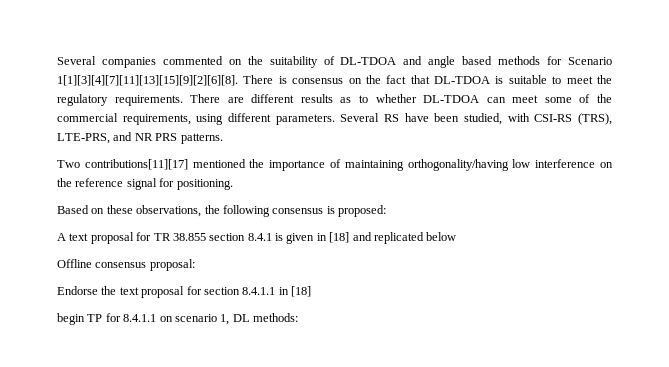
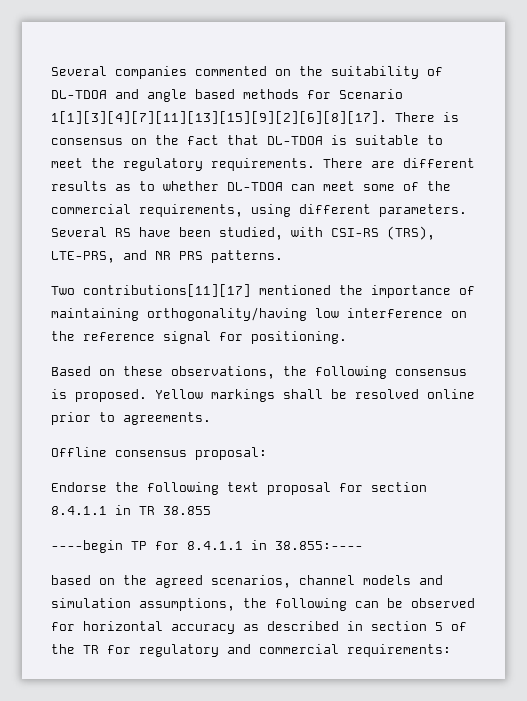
[57,75,238,86] 1[1][3][4][7][11][13][15][9][2][6][8]. -> [51,111,387,124] 1[1][3][4][7][11][13][15][9][2][6][8][17].
[338,205,386,217] [57,232,457,244] proposed: // A text proposal for TR 38.855 section 8.4.1 is given in [18] and replicated below -> [75,389,475,402] [51,412,211,425] proposed. Yellow markings shall be resolved online prior to agreements.
(117, 290) none -> [147,482,219,495] following
[291,286,311,297] [57,313,298,325] [18] // begin TP for 8.4.1.1 on scenario 1, DL methods: -> [139,506,211,515] [51,540,363,553] [51,575,443,588] [51,598,475,611] [51,621,467,634] [51,644,451,657] TR 38.855 // ----begin TP for 8.4.1.1 in 38.855:---- // based on the agreed scenarios, channel models and simulation assumptions, the following can be observed for horizontal accuracy as described in section 5 of the TR for regulatory and commercial requirements:

